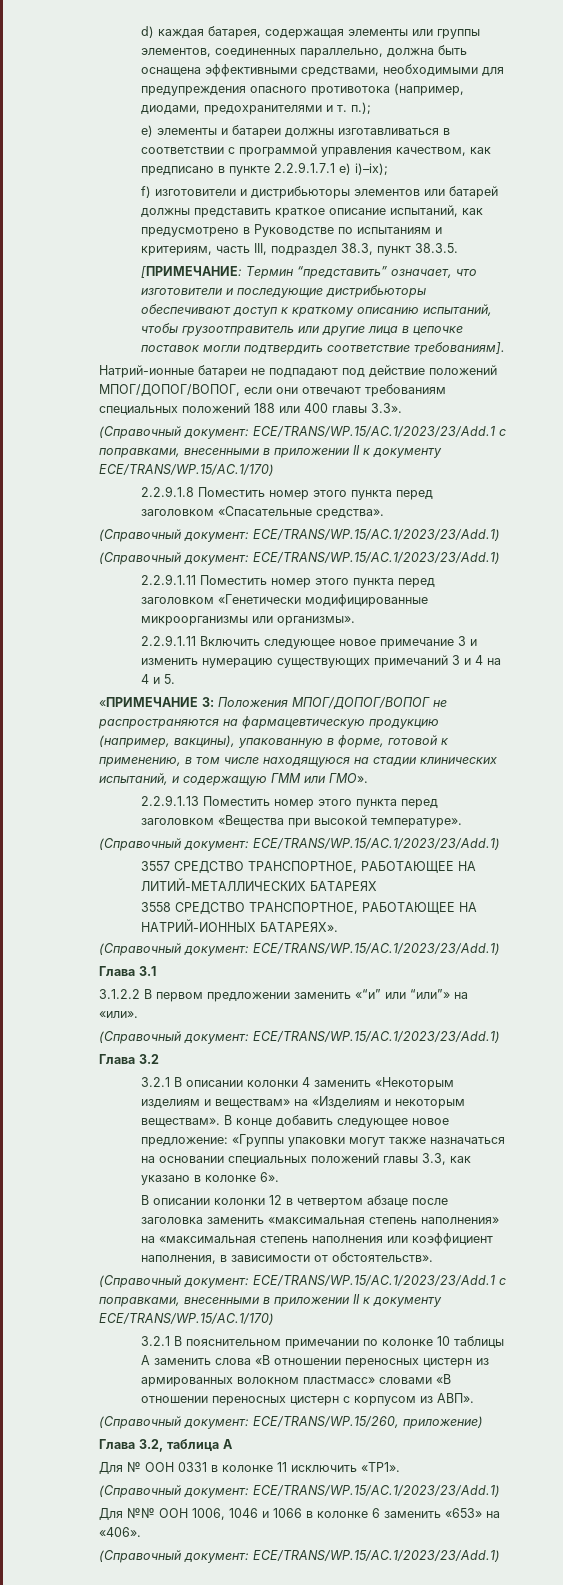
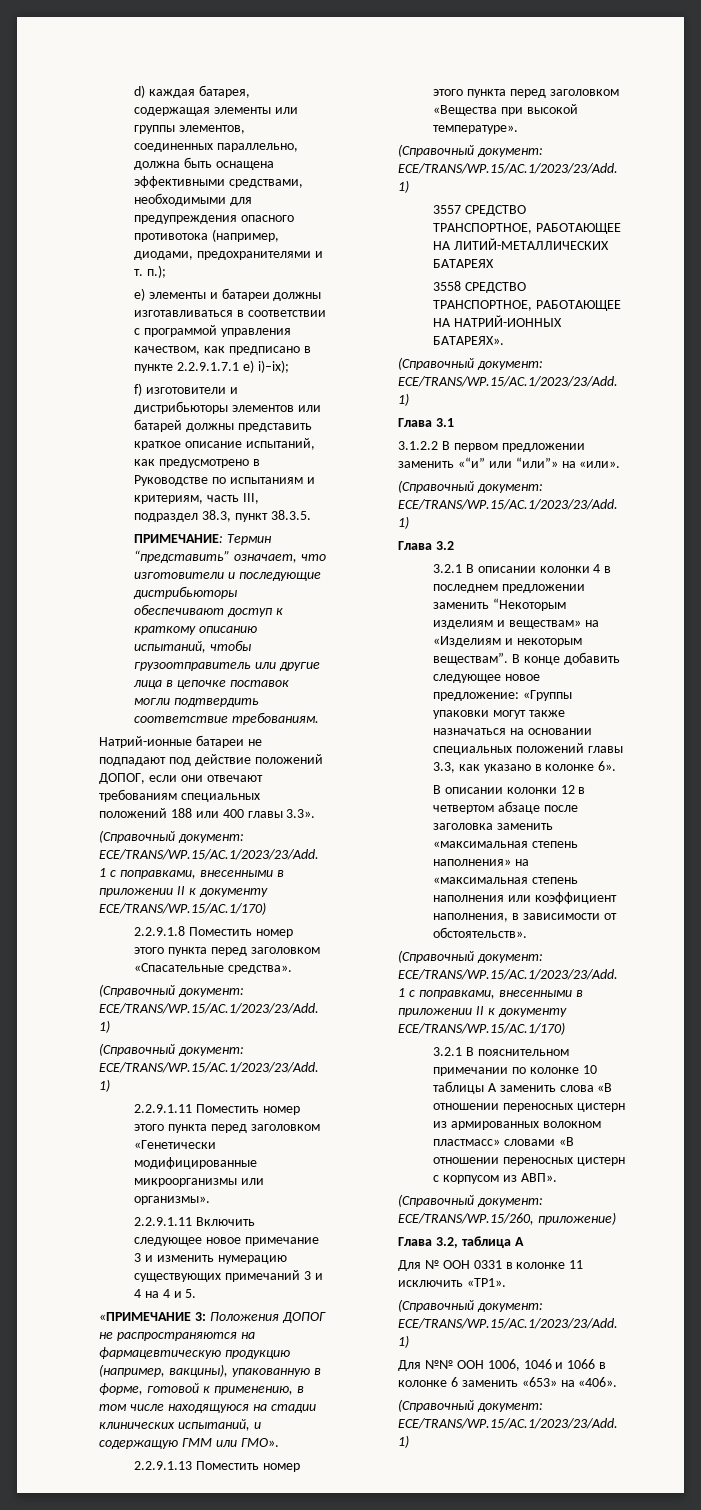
[140,266,242,278] [ПРИМЕЧАНИЕ: -> [134,534,224,543] ПРИМЕЧАНИЕ:
[413,342,505,355] требованиям]. -> [231,712,319,725] требованиям.
[98,384,240,396] МПОГ/ДОПОГ/ВОПОГ, -> [99,773,146,784] ДОПОГ,
[291,697,430,709] МПОГ/ДОПОГ/ВОПОГ -> [281,1312,326,1323] ДОПОГ
[313,1077,454,1090] заменить «Некоторым -> [604,566,612,573] [433,584,585,593] [433,598,566,611] в последнем предложении заменить “Некоторым
[140,1118,220,1127] веществам». -> [433,652,509,665] веществам”.

